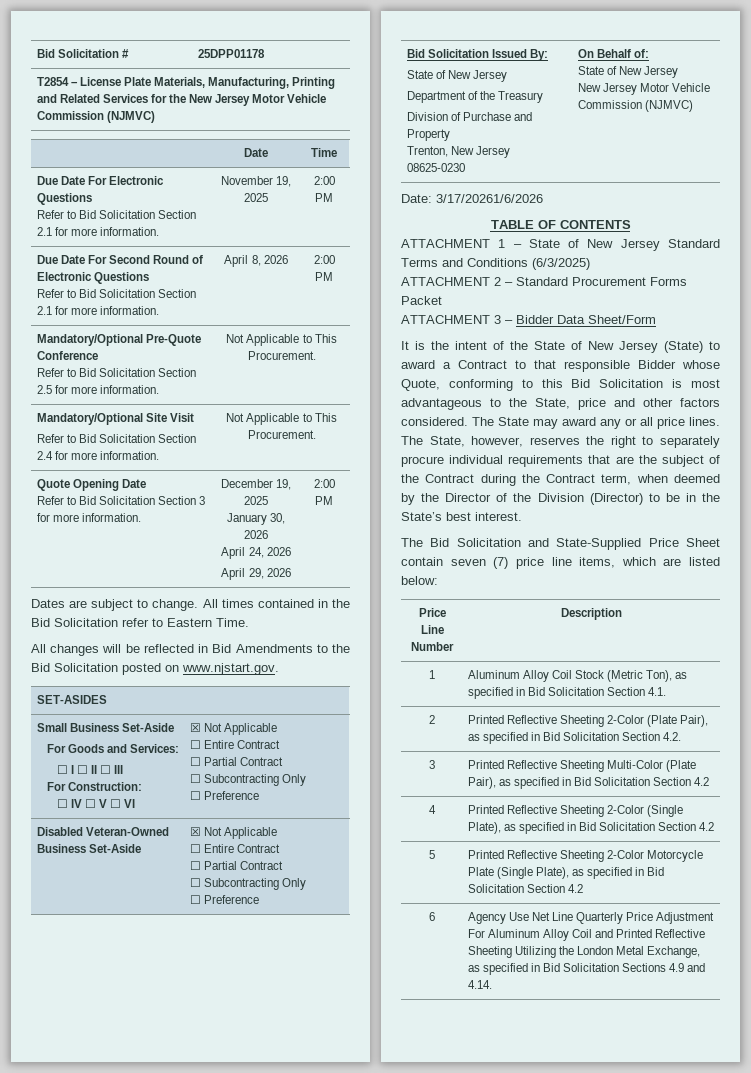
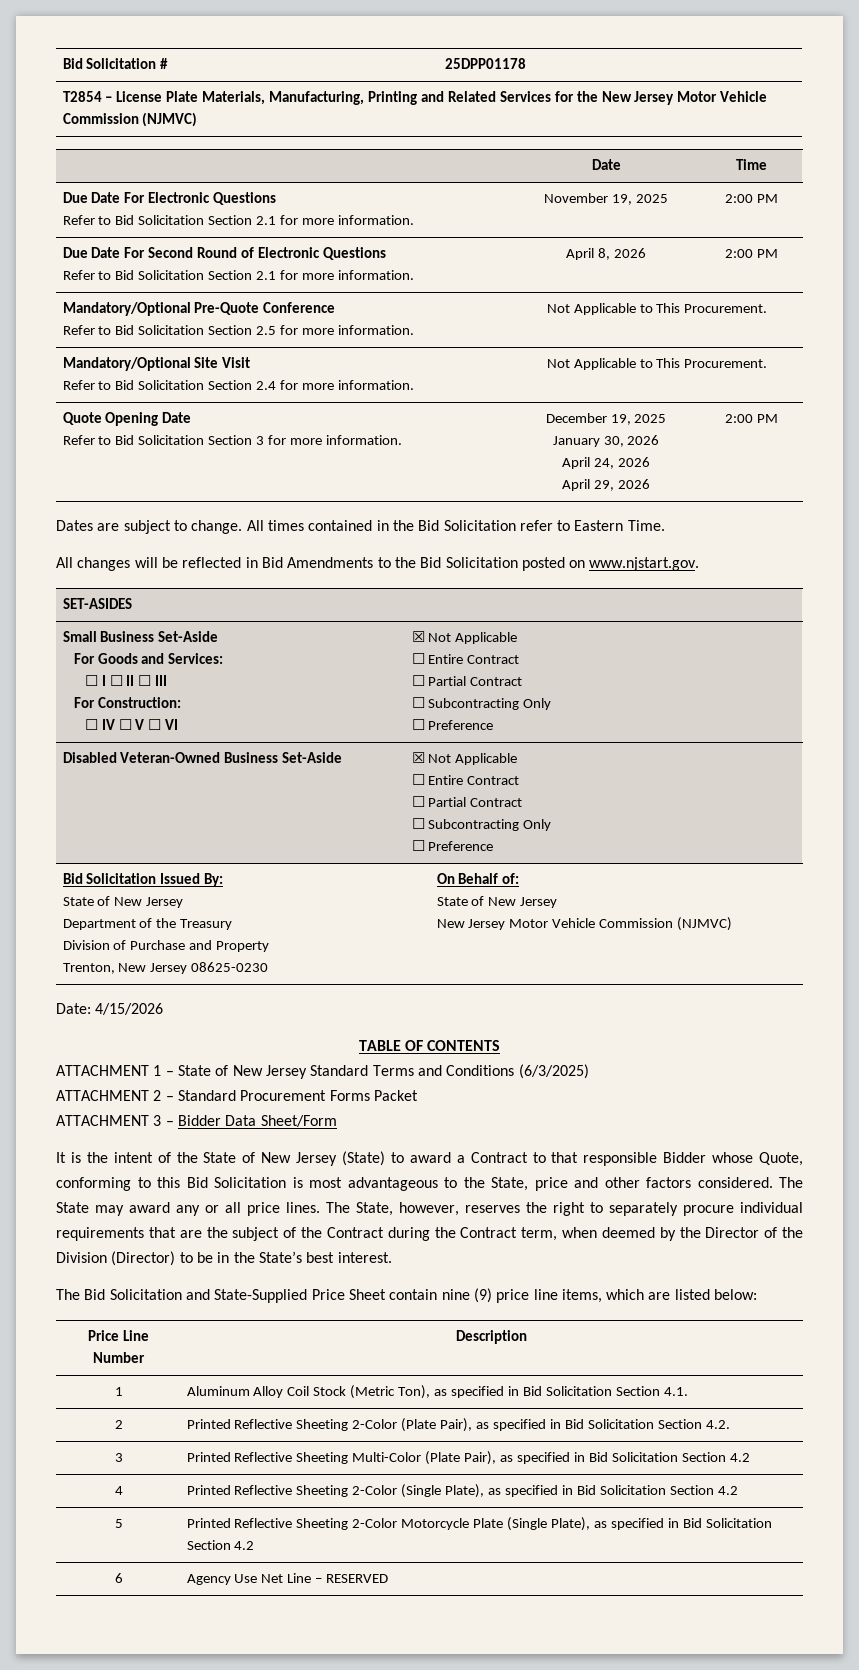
[436,194,543,203] 3/17/20261/6/2026 -> [95,1003,164,1015] 4/15/2026
[450,557,509,569] seven (7) -> [441,1288,492,1303] nine (9)
[575,912,715,924] [467,929,706,941] [467,946,701,958] [467,963,706,975] [467,980,492,989] Quarterly Price Adjustment For Aluminum Alloy Coil and Printed Reflective Sheeting Utilizing the London Metal Exchange, as specified in Bid Solicitation Sections 4.9 and 4.14. -> [315,1574,389,1583] – RESERVED

